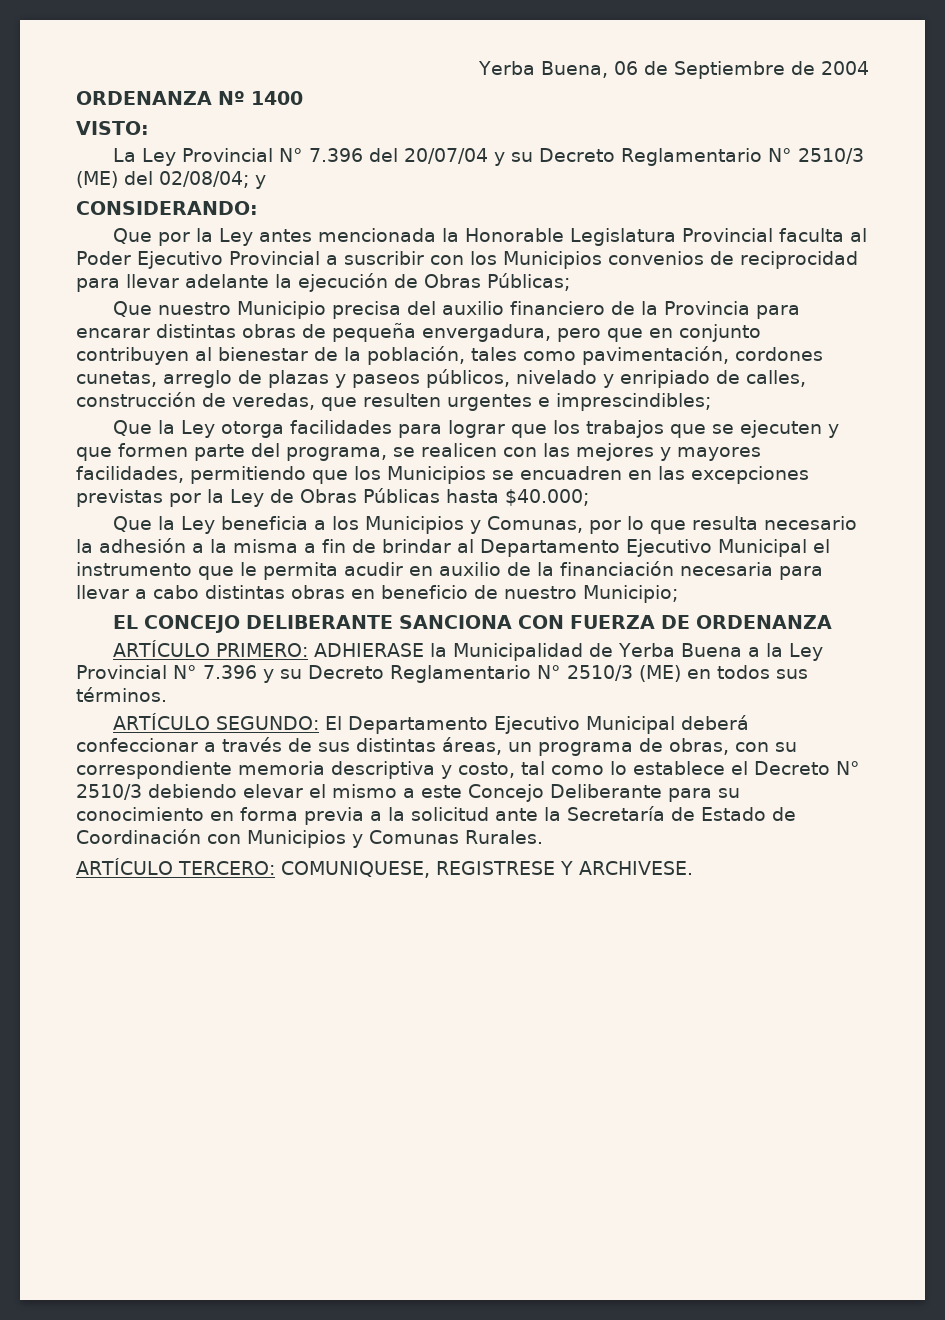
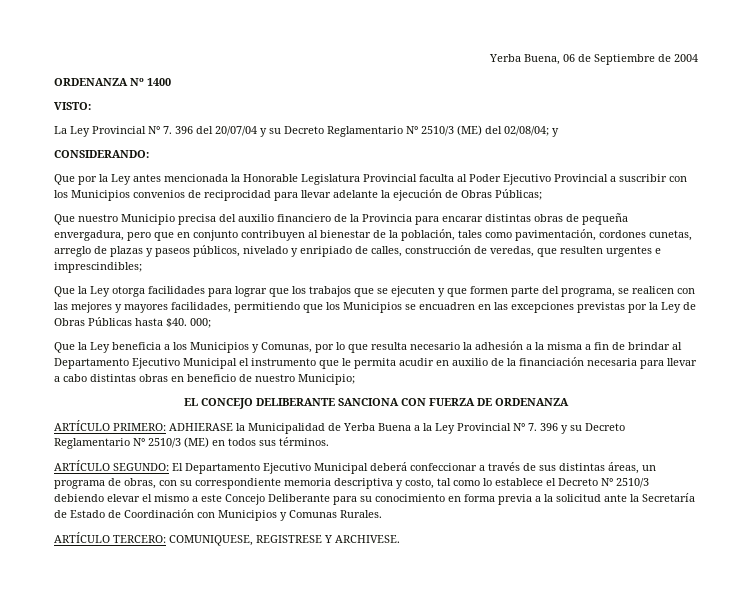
[309,148,364,162] 7.396 -> [163,126,193,134] 7. 396
[505,489,589,506] $40.000; -> [166,318,211,328] $40. 000;
[203,665,257,679] 7.396 -> [528,423,558,431] 7. 396

